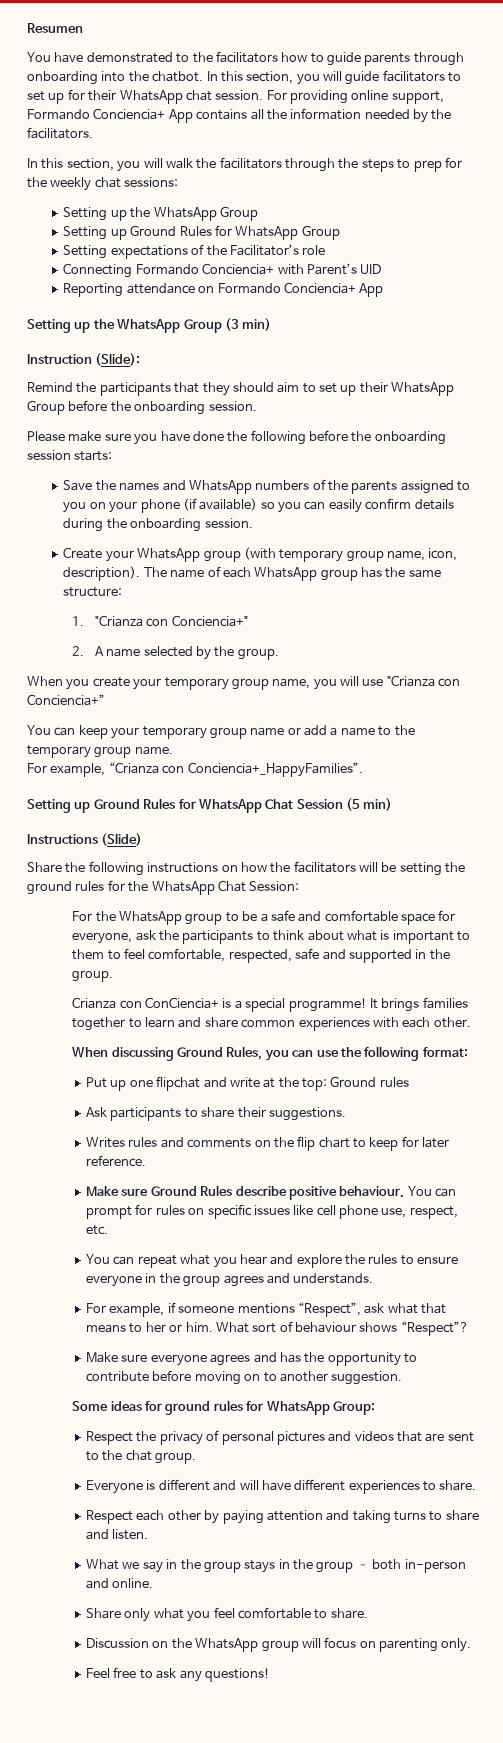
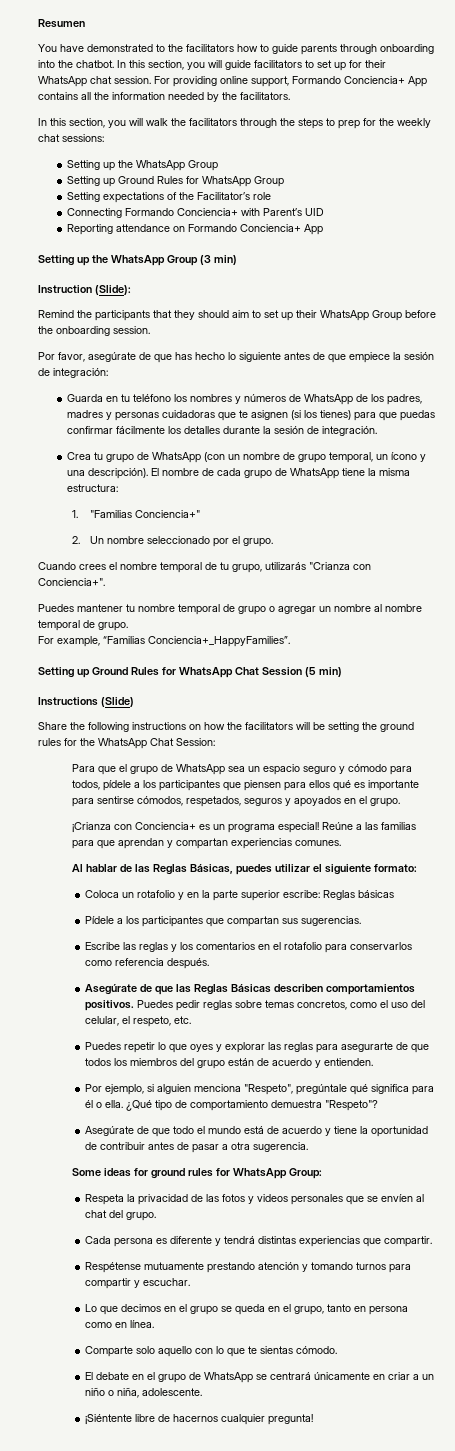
[27,430,446,445] [27,450,113,461] [63,479,471,494] [63,498,454,513] [63,518,253,532] [63,547,458,562] [63,566,441,581] [63,587,123,597] Please make sure you have done the following before the onboarding session starts: // Save the names and WhatsApp numbers of the parents assigned to you on your phone (if available) so you can easily confirm details during the onboarding session. // Create your WhatsApp group (with temporary group name, icon, description). The name of each WhatsApp group has the same structure: -> [38,352,434,363] [38,368,108,378] [67,394,423,405] [67,410,436,421] [67,426,378,436] [67,452,427,463] [67,468,411,479] [67,484,119,492] Por favor, asegúrate de que has hecho lo siguiente antes de que empiece la sesión de integración: // Guarda en tu teléfono los nombres y números de WhatsApp de los padres, madres y personas cuidadoras que te asignen (si los tienes) para que puedas confirmar fácilmente los detalles durante la sesión de integración. // Crea tu grupo de WhatsApp (con un nombre de grupo temporal, un ícono y una descripción). El nombre de cada grupo de WhatsApp tiene la misma estructura:
[94,615,169,627] "Crianza con -> [89,510,132,518] "Familias
[94,646,279,660] [27,675,461,690] [27,694,105,706] [27,725,415,739] [27,745,173,758] [27,762,185,777] A name selected by the group. // When you create your temporary group name, you will use "Crianza con Conciencia+” // You can keep your temporary group name or add a name to the temporary group name. // For example, “Crianza con -> [89,536,273,547] [38,562,371,573] [38,578,105,586] [38,604,422,615] [38,620,128,631] [38,636,145,647] Un nombre seleccionado por el grupo. // Cuando crees el nombre temporal de tu grupo, utilizarás "Crianza con Conciencia+". // Puedes mantener tu nombre temporal de grupo o agregar un nombre al nombre temporal de grupo. // For example, “Familias
[72,910,456,925] [72,930,471,944] [72,948,450,963] [72,970,114,982] [72,997,468,1012] [72,1017,471,1031] [72,1046,468,1061] [86,1076,409,1091] [86,1107,346,1121] [86,1136,450,1151] [86,1155,147,1167] [86,1185,457,1200] [86,1204,458,1219] [86,1225,109,1235] [86,1254,459,1268] [86,1273,374,1287] [86,1302,447,1317] [86,1321,469,1336] [86,1352,418,1366] [86,1370,403,1385] For the WhatsApp group to be a safe and comfortable space for everyone, ask the participants to think about what is important to them to feel comfortable, respected, safe and supported in the group. // Crianza con ConCiencia+ is a special programme! It brings families together to learn and share common experiences with each other. // When discussing Ground Rules, you can use the following format: // Put up one flipchat and write at the top: Ground rules // Ask participants to share their suggestions. // Writes rules and comments on the flip chart to keep for later reference. // Make sure Ground Rules describe positive behaviour. You can prompt for rules on specific issues like cell phone use, respect, etc. // You can repeat what you hear and explore the rules to ensure everyone in the group agrees and understands. // For example, if someone mentions “Respect”, ask what that means to her or him. What sort of behaviour shows “Respect”? // Make sure everyone agrees and has the opportunity to contribute before moving on to another suggestion. -> [72,764,413,775] [72,780,420,791] [72,796,401,807] [72,822,417,833] [72,838,342,849] [72,864,418,875] [84,890,394,901] [84,916,361,927] [84,942,412,953] [84,958,209,969] [84,984,415,995] [84,1000,425,1011] [84,1016,191,1027] [84,1042,429,1053] [84,1058,373,1069] [84,1084,434,1095] [84,1100,378,1111] [84,1126,428,1137] [84,1142,308,1153] Para que el grupo de WhatsApp sea un espacio seguro y cómodo para todos, pídele a los participantes que piensen para ellos qué es importante para sentirse cómodos, respetados, seguros y apoyados en el grupo. // ¡Crianza con Conciencia+ es un programa especial! Reúne a las familias para que aprendan y compartan experiencias comunes. // Al hablar de las Reglas Básicas, puedes utilizar el siguiente formato: // Coloca un rotafolio y en la parte superior escribe: Reglas básicas // Pídele a los participantes que compartan sus sugerencias. // Escribe las reglas y los comentarios en el rotafolio para conservarlos como referencia después. // Asegúrate de que las Reglas Básicas describen comportamientos positivos. Puedes pedir reglas sobre temas concretos, como el uso del celular, el respeto, etc. // Puedes repetir lo que oyes y explorar las reglas para asegurarte de que todos los miembros del grupo están de acuerdo y entienden. // Por ejemplo, si alguien menciona "Respeto", pregúntale qué significa para él o ella. ¿Qué tipo de comportamiento demuestra "Respeto"? // Asegúrate de que todo el mundo está de acuerdo y tiene la oportunidad de contribuir antes de pasar a otra sugerencia.
[86,1430,474,1445] [86,1450,197,1464] [86,1479,477,1494] [86,1510,479,1524] [86,1529,149,1540] [86,1559,466,1573] [86,1578,154,1589] [86,1607,368,1622] [86,1637,472,1652] [86,1667,270,1682] Respect the privacy of personal pictures and videos that are sent to the chat group. // Everyone is different and will have different experiences to share. // Respect each other by paying attention and taking turns to share and listen. // What we say in the group stays in the group – both in-person and online. // Share only what you feel comfortable to share. // Discussion on the WhatsApp group will focus on parenting only. // Feel free to ask any questions! -> [84,1194,424,1205] [84,1210,156,1221] [84,1236,432,1247] [84,1262,411,1273] [84,1278,190,1289] [84,1304,408,1315] [84,1320,154,1328] [84,1346,337,1357] [84,1372,434,1383] [84,1387,202,1398] [84,1414,313,1425] Respeta la privacidad de las fotos y videos personales que se envíen al chat del grupo. // Cada persona es diferente y tendrá distintas experiencias que compartir. // Respétense mutuamente prestando atención y tomando turnos para compartir y escuchar. // Lo que decimos en el grupo se queda en el grupo, tanto en persona como en línea. // Comparte solo aquello con lo que te sientas cómodo. // El debate en el grupo de WhatsApp se centrará únicamente en criar a un niño o niña, adolescente. // ¡Siéntente libre de hacernos cualquier pregunta!

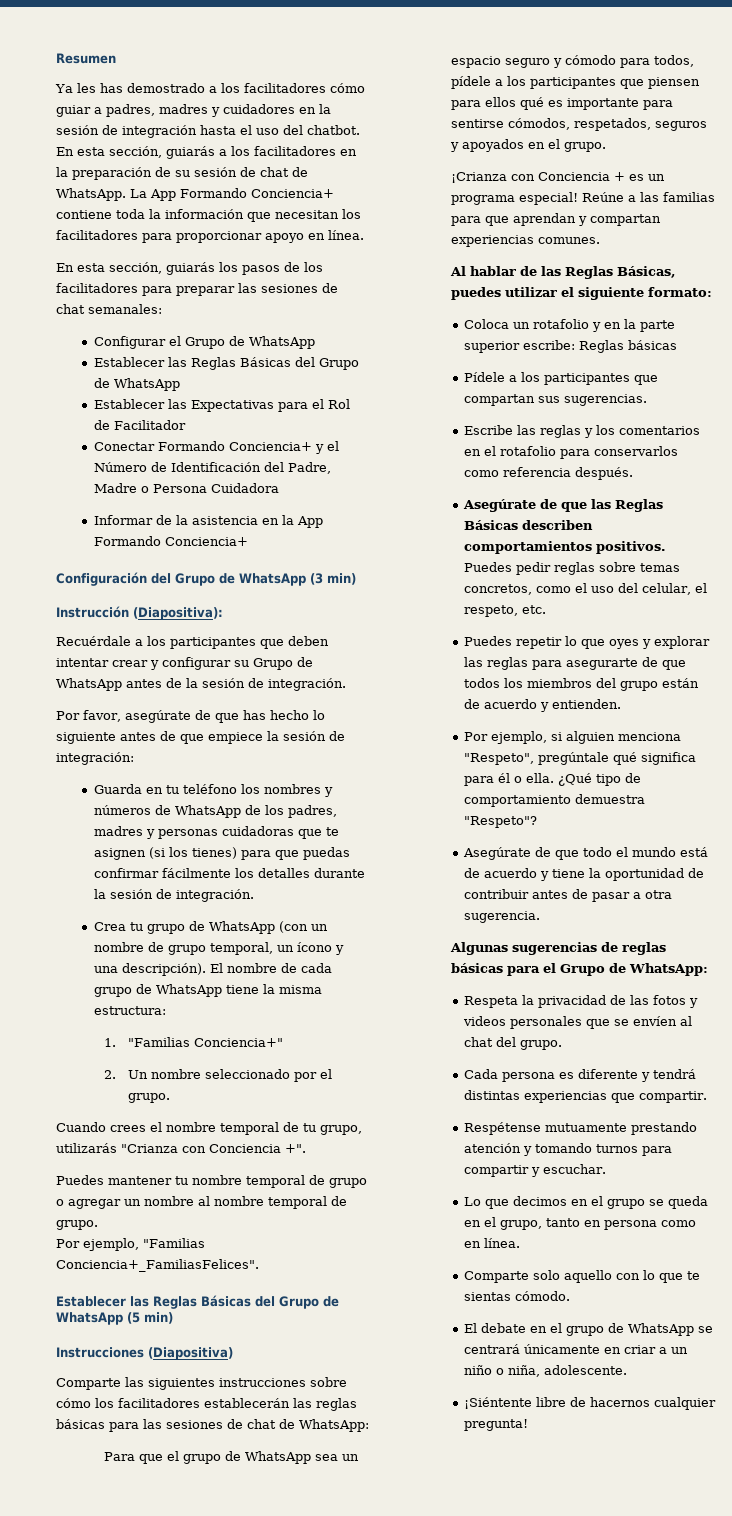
[38,44,434,55] [38,60,386,71] [38,76,427,87] [38,92,290,102] [38,118,431,129] [38,134,104,142] [67,160,219,171] [67,176,285,187] [67,192,272,203] [67,208,325,218] [67,224,324,235] [38,255,237,266] [38,285,131,295] [38,310,436,321] [38,326,150,336] You have demonstrated to the facilitators how to guide parents through onboarding into the chatbot. In this section, you will guide facilitators to set up for their WhatsApp chat session. For providing online support, Formando Conciencia+ App contains all the information needed by the facilitators. // In this section, you will walk the facilitators through the steps to prep for the weekly chat sessions: // Setting up the WhatsApp Group // Setting up Ground Rules for WhatsApp Group // Setting expectations of the Facilitator’s role // Connecting Formando Conciencia+ with Parent’s UID // Reporting attendance on Formando Conciencia+ App // Setting up the WhatsApp Group (3 min) // Instruction (Slide): // Remind the participants that they should aim to set up their WhatsApp Group before the onboarding session. -> [55,83,365,93] [56,104,331,117] [56,125,360,138] [56,146,357,159] [56,167,308,180] [56,188,334,201] [56,209,361,222] [56,230,364,243] [56,262,323,275] [56,283,338,296] [56,304,162,314] [93,336,315,349] [93,357,359,370] [93,378,180,391] [93,399,350,412] [93,420,186,430] [93,441,339,454] [93,462,331,474] [93,483,279,493] [93,515,323,528] [93,536,248,546] [56,572,356,586] [56,606,223,620] [56,636,329,649] [56,657,313,670] [56,678,346,691] Ya les has demostrado a los facilitadores cómo guiar a padres, madres y cuidadores en la sesión de integración hasta el uso del chatbot. En esta sección, guiarás a los facilitadores en la preparación de su sesión de chat de WhatsApp. La App Formando Conciencia+ contiene toda la información que necesitan los facilitadores para proporcionar apoyo en línea. // En esta sección, guiarás los pasos de los facilitadores para preparar las sesiones de chat semanales: // Configurar el Grupo de WhatsApp // Establecer las Reglas Básicas del Grupo de WhatsApp // Establecer las Expectativas para el Rol de Facilitador // Conectar Formando Conciencia+ y el Número de Identificación del Padre, Madre o Persona Cuidadora // Informar de la asistencia en la App Formando Conciencia+ // Configuración del Grupo de WhatsApp (3 min) // Instrucción (Diapositiva): // Recuérdale a los participantes que deben intentar crear y configurar su Grupo de WhatsApp antes de la sesión de integración.
[38,578,105,586] Conciencia+". -> [209,1144,306,1153] Conciencia +".
[38,636,290,647] [38,667,342,678] [38,697,134,707] [38,722,414,732] [38,738,215,749] For example, “Familias Conciencia+_HappyFamilies”. // Setting up Ground Rules for WhatsApp Chat Session (5 min) // Instructions (Slide) // Share the following instructions on how the facilitators will be setting the ground rules for the WhatsApp Chat Session: -> [56,1238,205,1251] [56,1259,259,1272] [56,1295,339,1309] [56,1312,173,1325] [56,1347,233,1360] [56,1377,347,1390] [56,1398,357,1411] [56,1419,369,1432] Por ejemplo, "Familias Conciencia+_FamiliasFelices". // Establecer las Reglas Básicas del Grupo de WhatsApp (5 min) // Instrucciones (Diapositiva) // Comparte las siguientes instrucciones sobre cómo los facilitadores establecerán las reglas básicas para las sesiones de chat de WhatsApp:
[135,822,197,830] Conciencia+ -> [537,172,625,181] Conciencia +
[72,1168,323,1179] Some ideas for ground rules for WhatsApp Group: -> [449,942,666,955] [450,963,708,976] Algunas sugerencias de reglas básicas para el Grupo de WhatsApp:

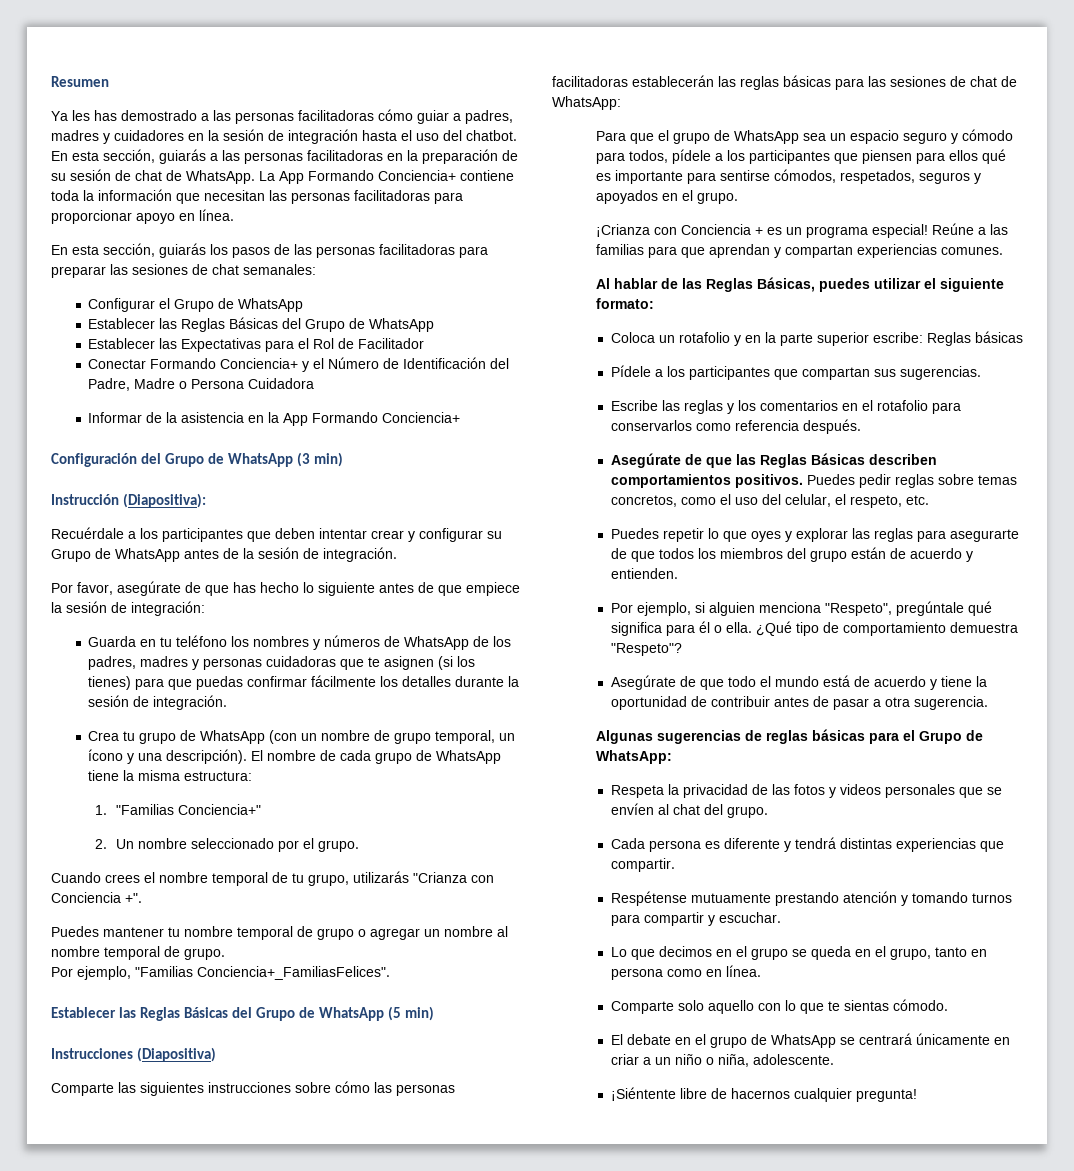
[221,83,326,93] los facilitadores -> [213,110,374,124] las personas facilitadoras
[231,146,336,156] los facilitadores -> [222,150,383,164] las personas facilitadoras
[342,209,361,219] [56,230,138,240] los facilitadores -> [269,190,430,204] las personas facilitadoras
[304,262,323,272] [56,283,138,293] los facilitadores -> [294,244,455,258] las personas facilitadoras
[95,1398,200,1408] los facilitadores -> [374,1082,455,1096] [552,76,628,87] las personas facilitadoras

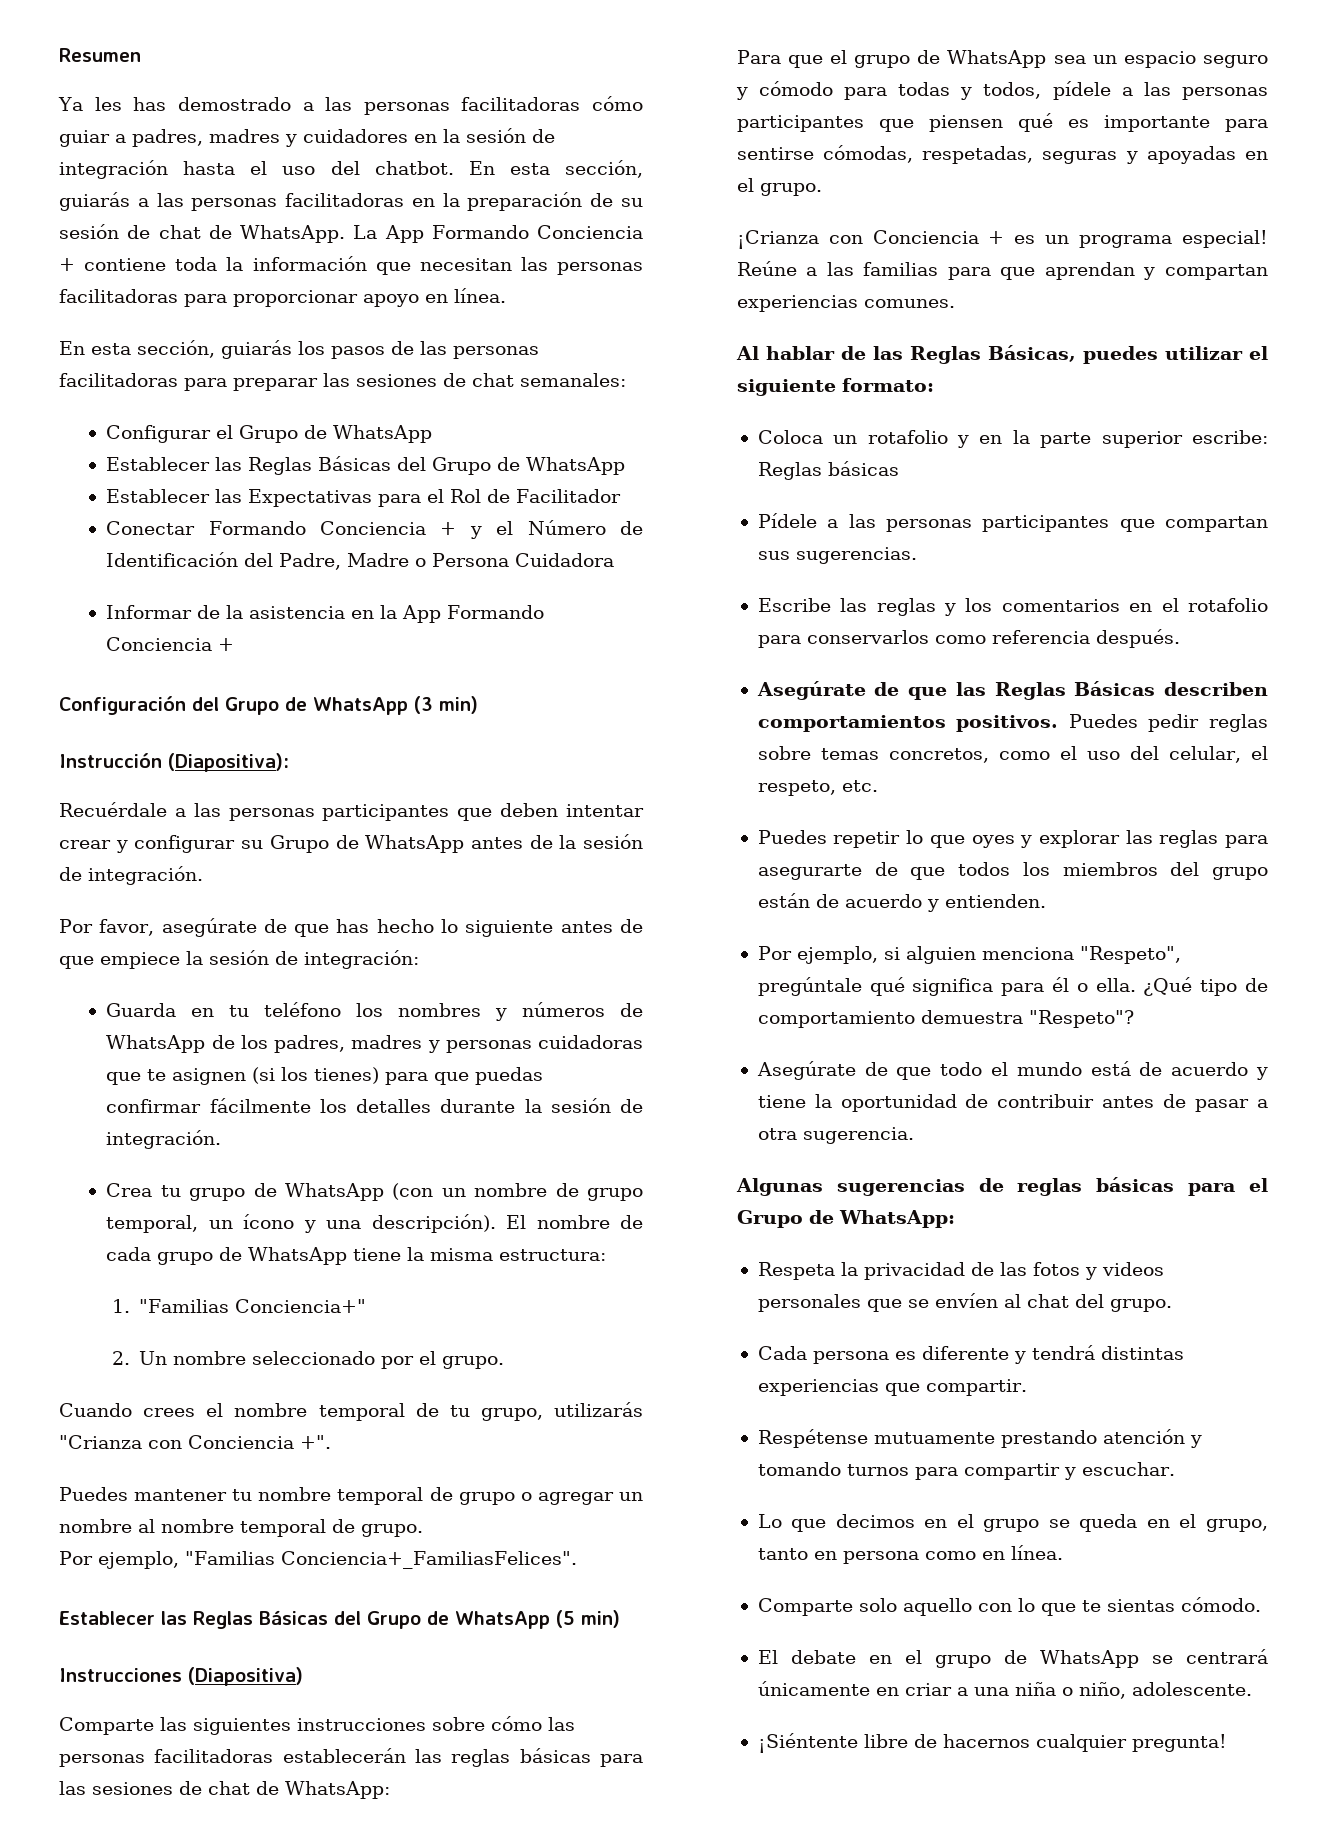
[378,170,456,181] Conciencia+ -> [537,225,643,239] [59,258,75,271] Conciencia +
[220,358,299,369] Conciencia+ -> [320,521,457,535] Conciencia +
[382,412,461,423] Conciencia+ -> [106,637,235,651] Conciencia +
[140,528,158,539] los -> [193,803,315,821] las personas
(625, 158) none -> [898,82,973,100] todas y
[726,150,745,161] los -> [1143,82,1268,100] las personas
[915,150,978,164] para ellos -> (1003, 123) none
[773,169,981,184] [595,190,658,204] cómodos, respetados, seguros y apoyados -> [823,145,1236,164] cómodas, respetadas, seguras y apoyadas
[666,366,685,377] los -> [848,514,972,532] las personas
[654,1054,749,1067] un niño o niña, -> [973,1682,1126,1699] una niña o niño,

